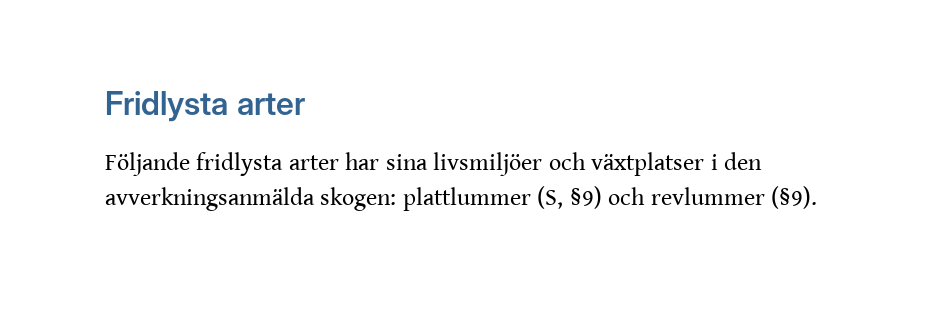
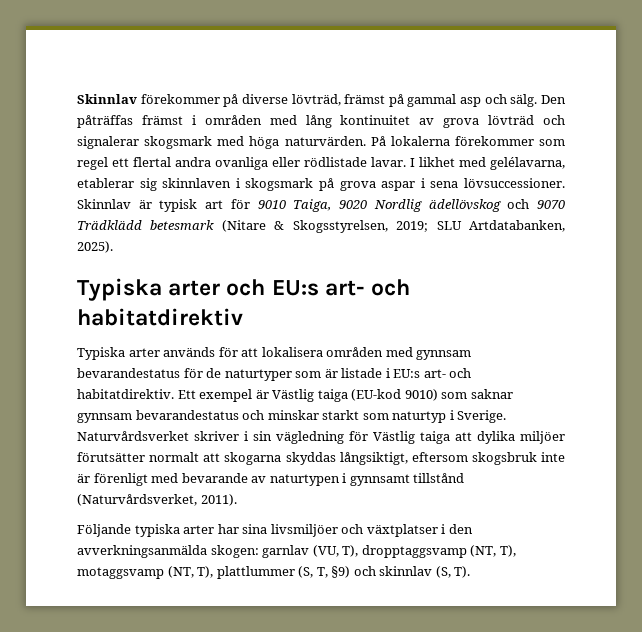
[105,91,305,122] Fridlysta arter -> [77,94,566,107] [77,115,565,128] [77,136,565,149] [77,157,565,170] [77,178,566,191] [77,199,565,212] [77,220,566,233] [77,241,113,253] [77,278,411,301] [77,308,243,326] [77,347,472,360] [77,368,472,381] [77,389,513,402] [77,410,507,423] [77,431,565,444] [77,452,565,465] [77,473,465,486] [77,494,237,506] Skinnlav förekommer på diverse lövträd, främst på gammal asp och sälg. Den påträffas främst i områden med lång kontinuitet av grova lövträd och signalerar skogsmark med höga naturvärden. På lokalerna förekommer som regel ett flertal andra ovanliga eller rödlistade lavar. I likhet med gelélavarna, etablerar sig skinnlaven i skogsmark på grova aspar i sena lövsuccessioner. Skinnlav är typisk art för 9010 Taiga, 9020 Nordlig ädellövskog och 9070 Trädklädd betesmark (Nitare & Skogsstyrelsen, 2019; SLU Artdatabanken, 2025). // Typiska arter och EU:s art- och habitatdirektiv // Typiska arter används för att lokalisera områden med gynnsam bevarandestatus för de naturtyper som är listade i EU:s art- och habitatdirektiv. Ett exempel är Västlig taiga (EU-kod 9010) som saknar gynnsam bevarandestatus och minskar starkt som naturtyp i Sverige. Naturvårdsverket skriver i sin vägledning för Västlig taiga att dylika miljöer förutsätter normalt att skogarna skyddas långsiktigt, eftersom skogsbruk inte är förenligt med bevarande av naturtypen i gynnsamt tillstånd (Naturvårdsverket, 2011).
[196,152,284,176] fridlysta -> [134,524,180,537] typiska
(397, 199) none -> [262,545,516,558] [77,566,214,579] garnlav (VU, T), dropptaggsvamp (NT, T), motaggsvamp (NT, T),
(564, 197) none -> [316,567,328,578] T,
[650,186,818,209] revlummer (§9). -> [379,566,471,578] skinnlav (S, T).

